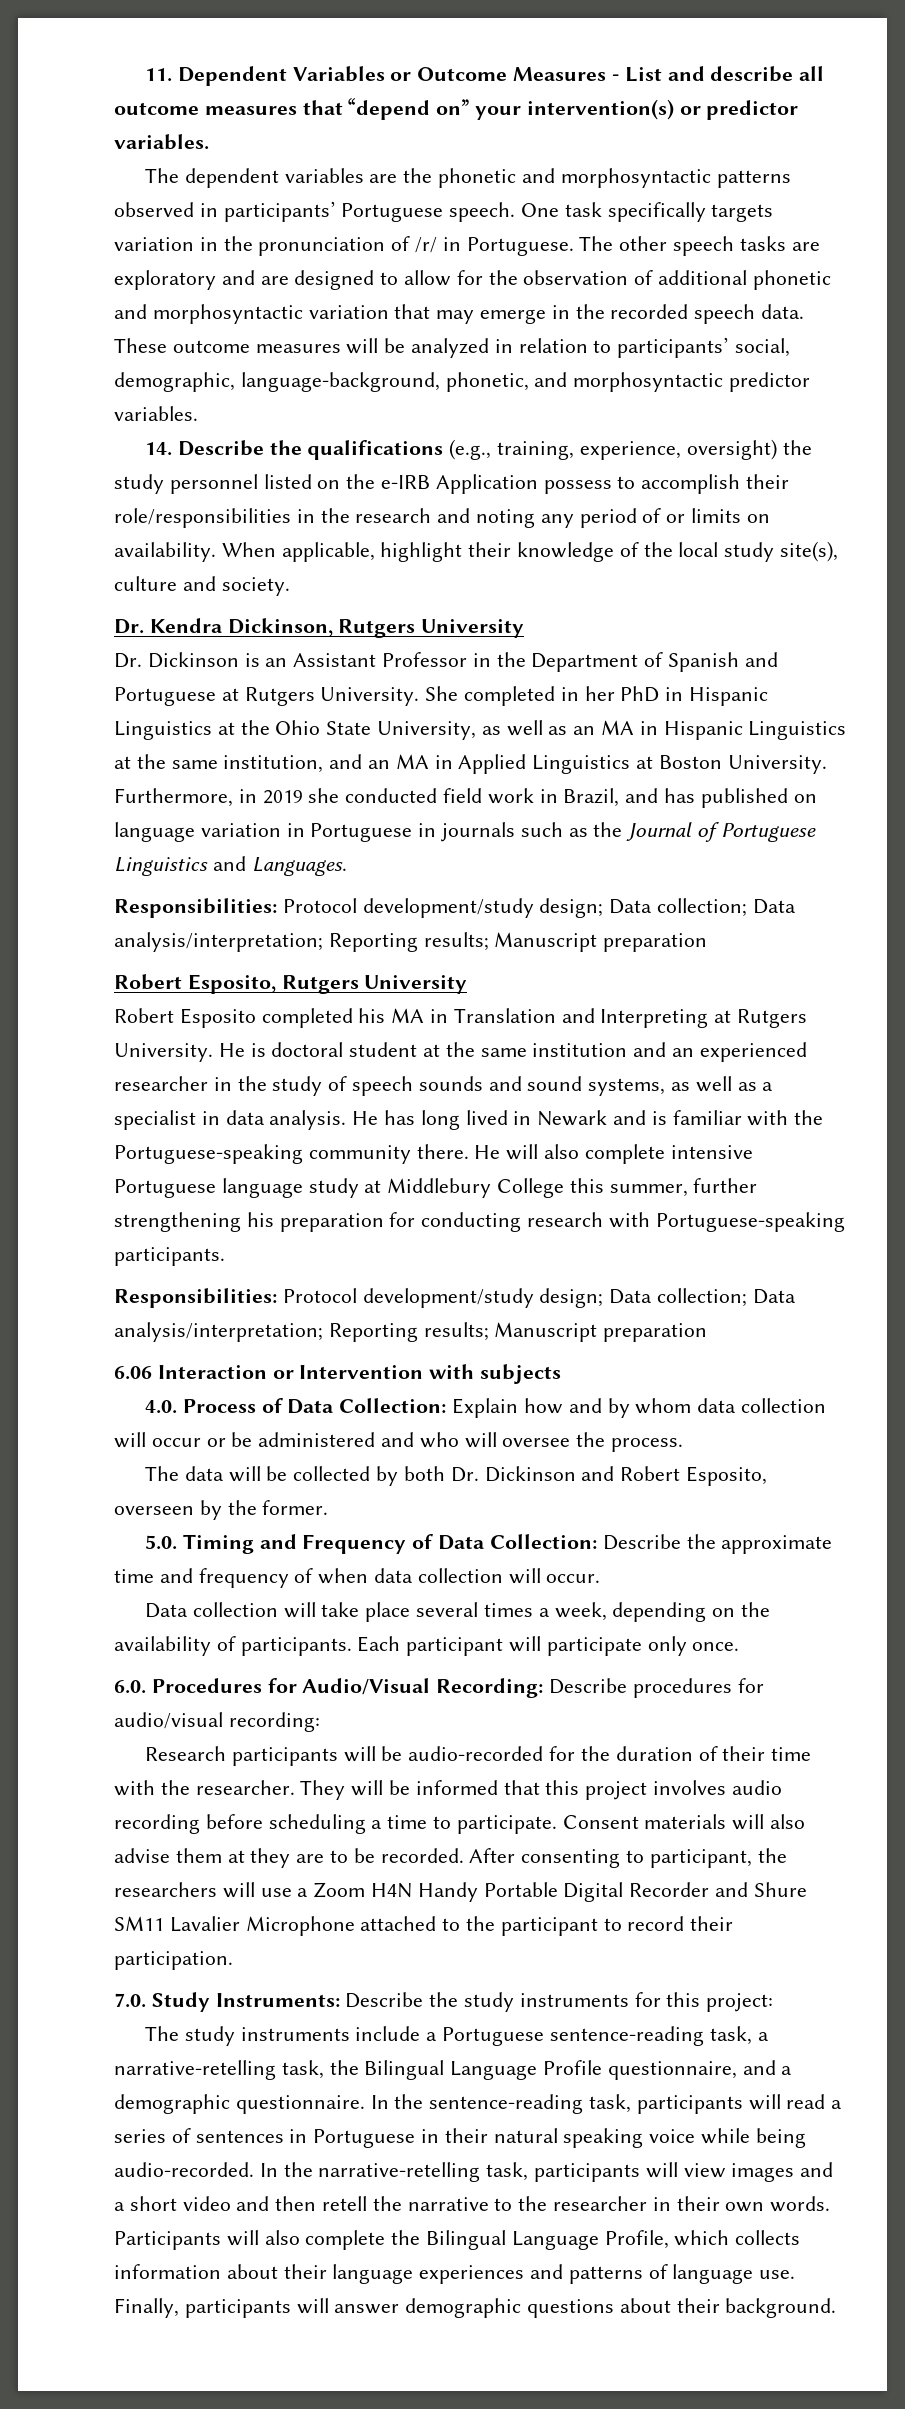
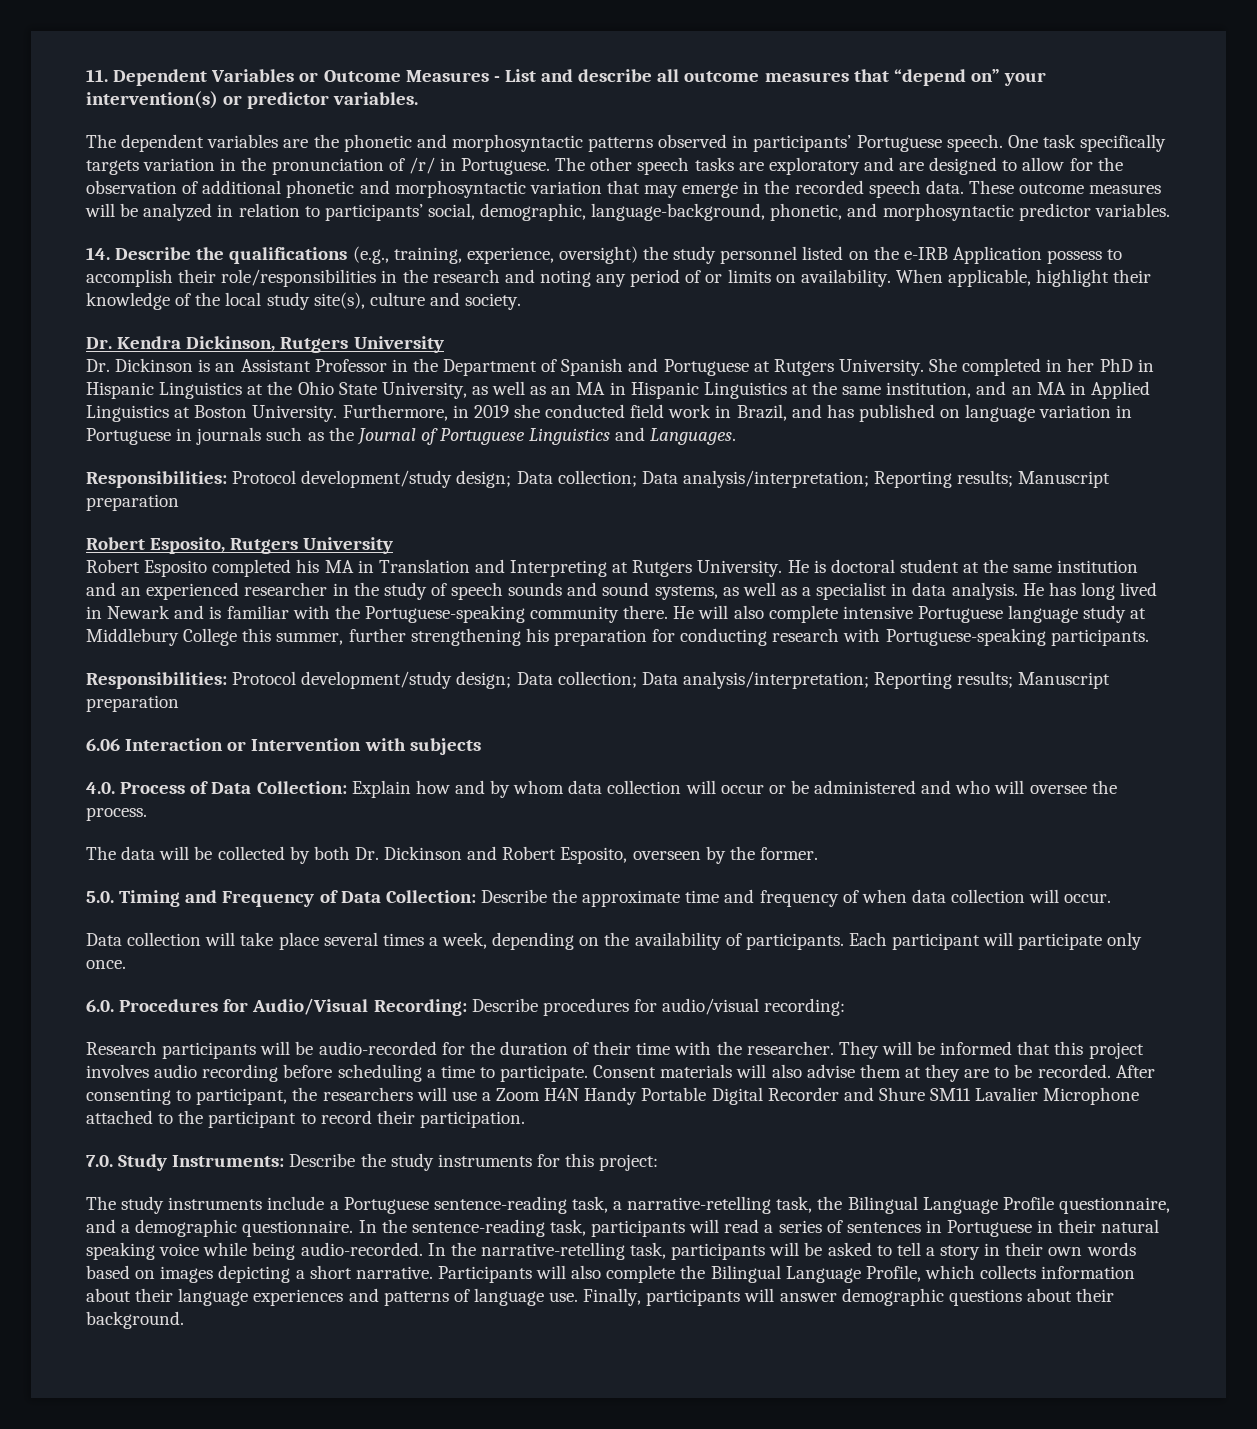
[683,2162,834,2182] [114,2196,831,2212] view images and a short video and then retell the narrative to the researcher in their own words. -> [804,1242,1136,1260] [86,1265,433,1283] be asked to tell a story in their own words based on images depicting a short narrative.

